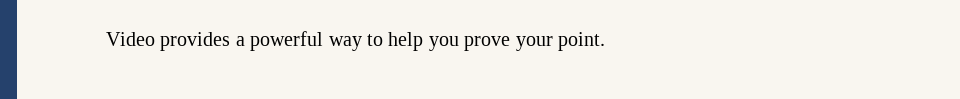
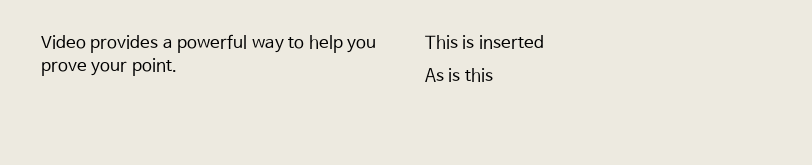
(605, 41) none -> [425,35,544,49] [425,68,493,82] // This is inserted // As is this

